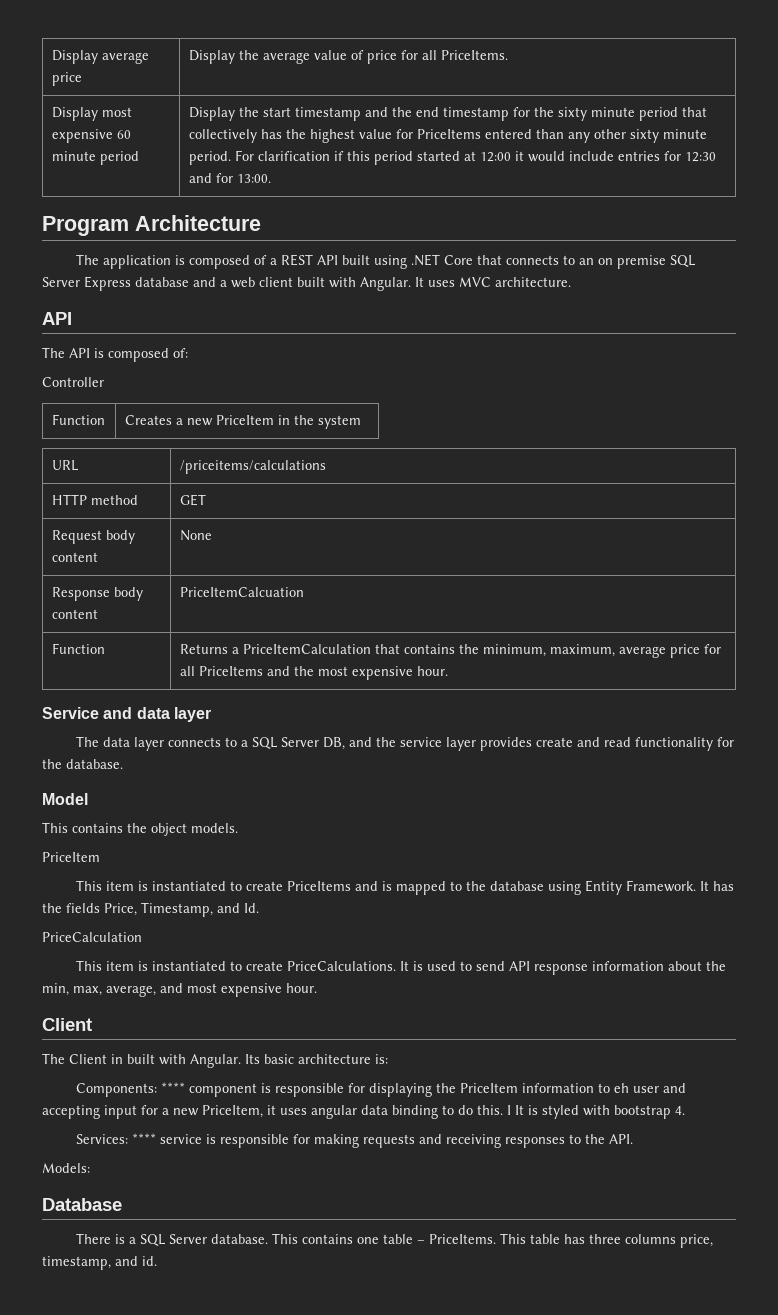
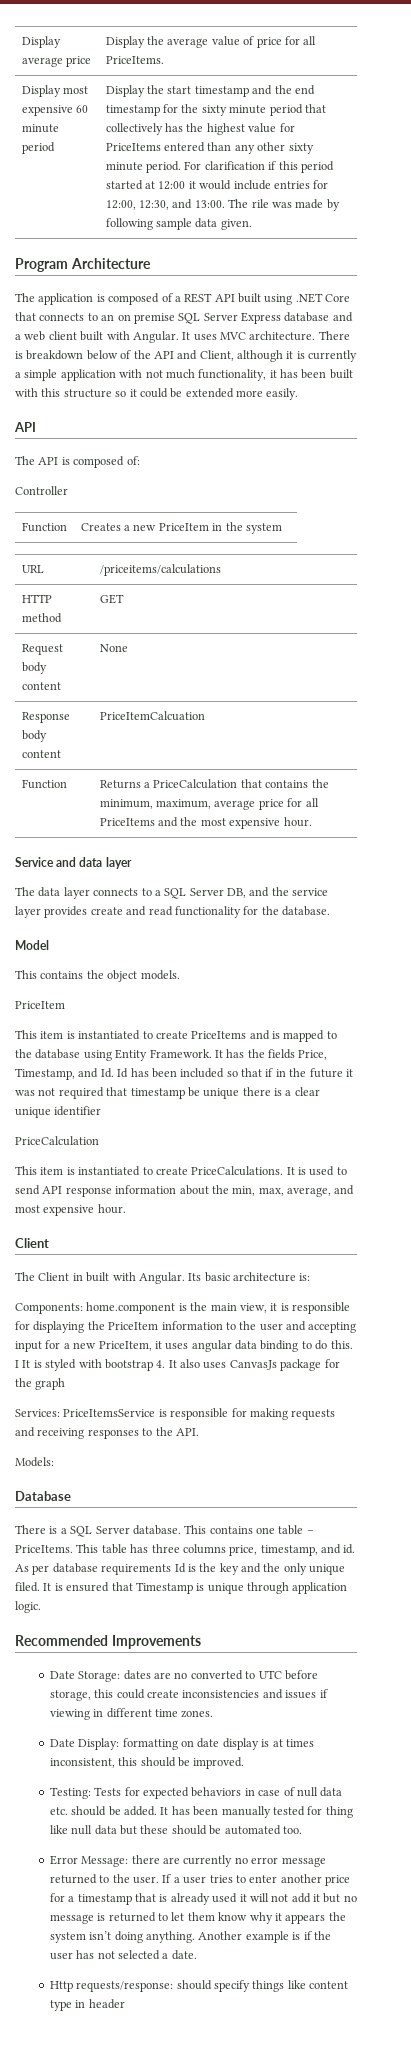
[684,152,716,162] [188,173,271,183] 12:30 and for 13:00. -> [105,199,340,211] [105,218,252,230] 12:00, 12:30, and 13:00. The rile was made by following sample data given.
(571, 282) none -> [318,331,350,340] [15,350,358,362] [15,369,353,381] [15,388,299,400] There is breakdown below of the API and Client, although it is currently a simple application with not much functionality, it has been built with this structure so it could be extended more easily.
[242,644,371,654] PriceItemCalculation -> [153,779,238,789] PriceCalculation
(259, 908) none -> [117,1068,353,1078] [15,1087,320,1099] [15,1106,102,1118] Id has been included so that if in the future it was not required that timestamp be unique there is a clear unique identifier
[161,1082,258,1097] **** component -> [86,1302,278,1314] home.component is the main view, it
[614,1083,630,1093] eh -> [239,1321,257,1330] the
(685, 1110) none -> [168,1359,340,1371] [15,1378,66,1390] It also uses CanvasJs package for the graph
[132,1133,203,1144] **** service -> [63,1409,156,1417] PriceItemsService
(157, 1261) none -> [15,1563,346,1575] [15,1582,348,1594] [15,1601,41,1613] [15,1635,201,1649] [49,1670,318,1682] [49,1689,328,1701] [49,1708,214,1720] [49,1738,314,1750] [49,1757,245,1769] [49,1787,343,1799] [49,1806,353,1818] [49,1825,302,1835] [49,1855,326,1867] [49,1874,351,1886] [49,1893,357,1905] [49,1912,346,1924] [49,1931,331,1943] [49,1950,197,1960] [49,1980,349,1992] [49,1999,125,2011] As per database requirements Id is the key and the only unique filed. It is ensured that Timestamp is unique through application logic. // Recommended Improvements // Date Storage: dates are no converted to UTC before storage, this could create inconsistencies and issues if viewing in different time zones. // Date Display: formatting on date display is at times inconsistent, this should be improved. // Testing: Tests for expected behaviors in case of null data etc. should be added. It has been manually tested for thing like null data but these should be automated too. // Error Message: there are currently no error message returned to the user. If a user tries to enter another price for a timestamp that is already used it will not add it but no message is returned to let them know why it appears the system isn’t doing anything. Another example is if the user has not selected a date. // Http requests/response: should specify things like content type in header

